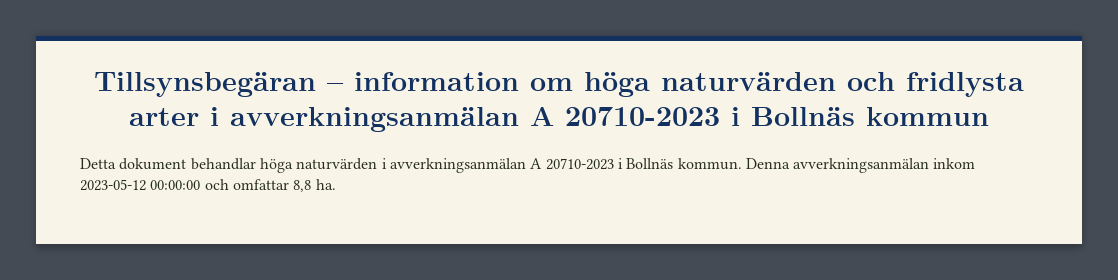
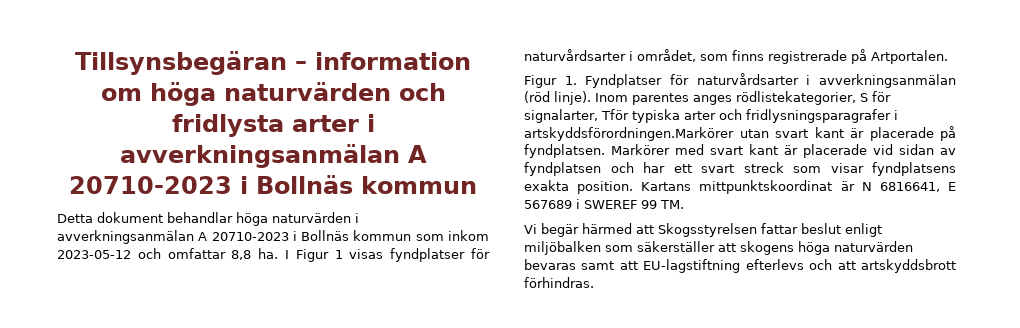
[677,158,930,173] kommun. Denna avverkningsanmälan -> [353,230,444,241] kommun som
[150,180,201,190] 00:00:00 -> (131, 254) none
(336, 184) none -> [285,248,491,262] [524,49,948,64] [524,73,956,88] [524,91,891,105] [524,109,898,123] [524,126,956,141] [524,144,956,158] [524,162,956,176] [524,180,957,194] [524,199,684,209] [524,223,882,237] [524,241,913,255] [524,259,956,273] [524,277,594,288] I Figur 1 visas fyndplatser för naturvårdsarter i området, som finns registrerade på Artportalen. // Figur 1. Fyndplatser för naturvårdsarter i avverkningsanmälan (röd linje). Inom parentes anges rödlistekategorier, S för signalarter, Tför typiska arter och fridlysningsparagrafer i artskyddsförordningen.Markörer utan svart kant är placerade på fyndplatsen. Markörer med svart kant är placerade vid sidan av fyndplatsen och har ett svart streck som visar fyndplatsens exakta position. Kartans mittpunktskoordinat är N 6816641, E 567689 i SWEREF 99 TM. // Vi begär härmed att Skogsstyrelsen fattar beslut enligt miljöbalken som säkerställer att skogens höga naturvärden bevaras samt att EU-lagstiftning efterlevs och att artskyddsbrott förhindras.

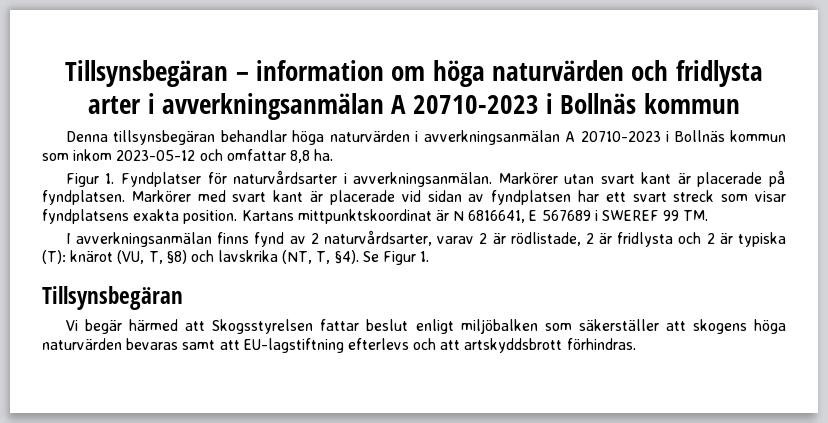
[57,212,163,223] Detta dokument -> [65,130,216,145] Denna tillsynsbegäran
[285,248,491,262] [524,49,948,64] I Figur 1 visas fyndplatser för naturvårdsarter i området, som finns registrerade på Artportalen. -> (334, 155) none
[819,74,956,88] [524,91,891,105] [524,109,898,123] [524,127,734,141] avverkningsanmälan (röd linje). Inom parentes anges rödlistekategorier, S för signalarter, Tför typiska arter och fridlysningsparagrafer i artskyddsförordningen.Markörer -> [353,172,558,187] avverkningsanmälan. Markörer
[610,162,634,173] och -> (572, 197) none
(684, 204) none -> [65,230,786,247] [42,250,430,265] [42,286,183,310] // I avverkningsanmälan finns fynd av 2 naturvårdsarter, varav 2 är rödlistade, 2 är fridlysta och 2 är typiska (T): knärot (VU, T, §8) och lavskrika (NT, T, §4). Se Figur 1. // Tillsynsbegäran

